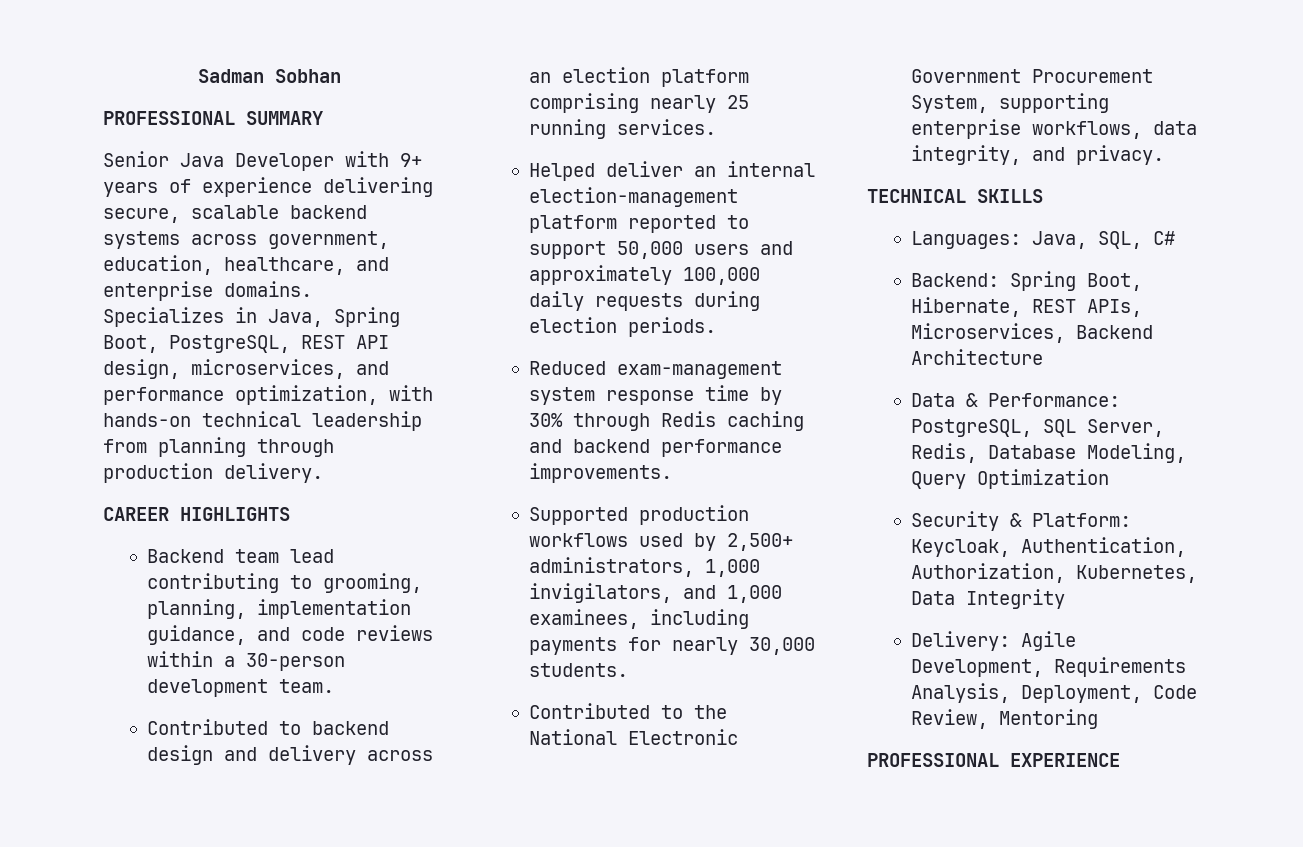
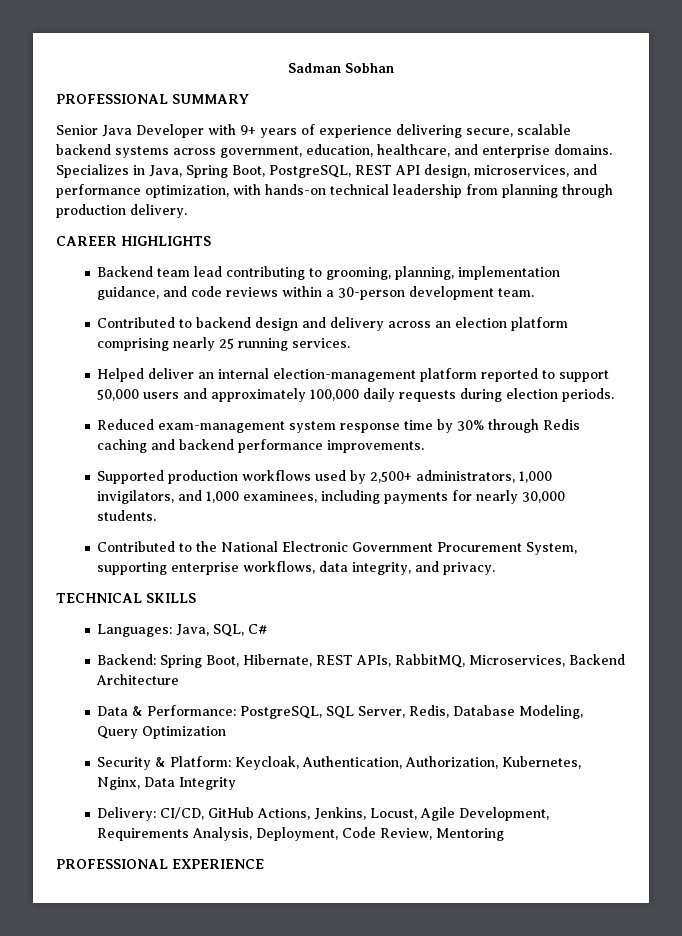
(1143, 308) none -> [395,654,466,668] RabbitMQ,
(1198, 574) none -> [97,777,141,790] Nginx,
(1011, 641) none -> [160,807,418,820] CI/CD, GitHub Actions, Jenkins, Locust,

